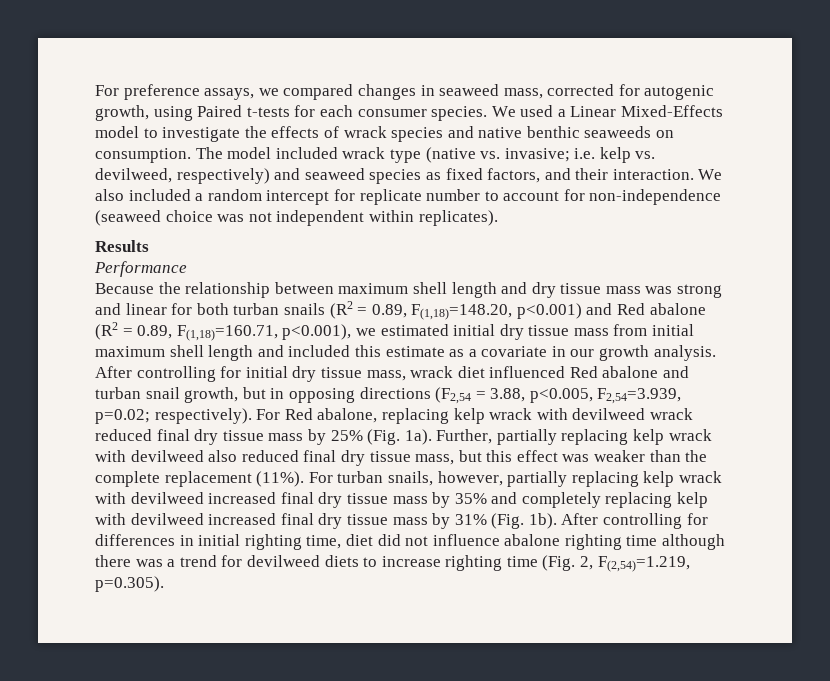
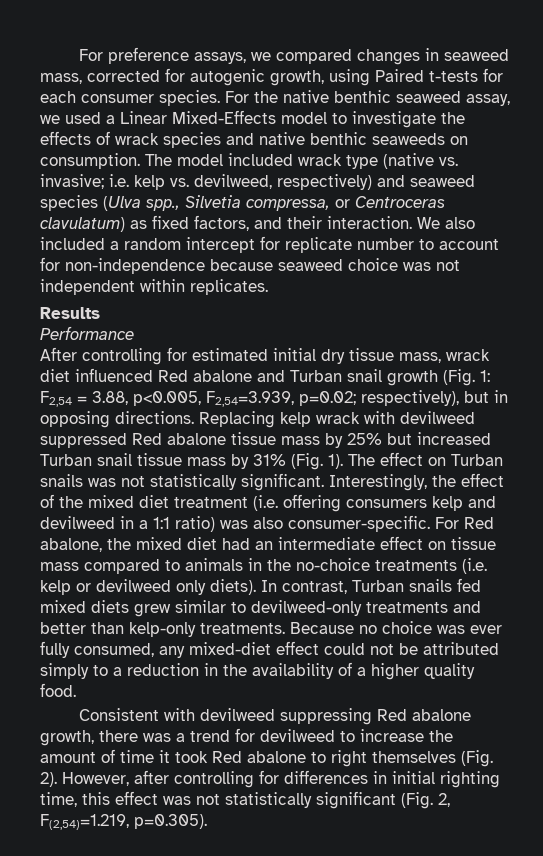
[491,106,516,117] We -> [225,90,510,106] [40,115,60,124] For the native benthic seaweed assay, we
(422, 176) none -> [103,195,445,211] [40,217,125,232] (Ulva spp., Silvetia compressa, or Centroceras clavulatum)
[95,210,161,226] (seaweed -> [210,259,343,271] because seaweed
[418,210,498,226] replicates). -> [190,279,268,295] replicates.
[95,282,723,298] [95,301,706,320] [95,322,695,341] [95,345,716,361] [95,366,242,382] Because the relationship between maximum shell length and dry tissue mass was strong and linear for both turban snails (R2 = 0.89, F(1,18)=148.20, p<0.001) and Red abalone (R2 = 0.89, F(1,18)=160.71, p<0.001), we estimated initial dry tissue mass from initial maximum shell length and included this estimate as a covariate in our growth analysis. After controlling for -> [40,347,268,365] After controlling for estimated
[95,387,472,404] turban snail growth, but in opposing directions (F2,54 -> [290,369,490,386] [40,391,72,407] Turban snail growth (Fig. 1: F2,54
[154,408,693,424] [95,429,712,445] [95,450,708,466] [95,471,722,487] [95,492,709,508] [95,513,343,529] respectively). For Red abalone, replacing kelp wrack with devilweed wrack reduced final dry tissue mass by 25% (Fig. 1a). Further, partially replacing kelp wrack with devilweed also reduced final dry tissue mass, but this effect was weaker than the complete replacement (11%). For turban snails, however, partially replacing kelp wrack with devilweed increased final dry tissue mass by 35% and completely replacing kelp with devilweed increased final dry -> [361,390,508,406] [40,411,475,428] [40,432,491,448] [40,453,132,466] respectively), but in opposing directions. Replacing kelp wrack with devilweed suppressed Red abalone tissue mass by 25% but increased Turban snail
[528,513,599,529] 1b). After -> [328,452,503,469] [40,473,504,491] [40,494,496,512] [40,515,494,532] [40,536,496,552] [40,558,487,574] [40,578,481,595] [40,600,481,617] [40,621,502,637] [40,641,499,658] [40,662,475,680] [40,683,76,697] [78,708,471,725] [40,728,453,746] [40,749,493,767] [40,770,169,787] 1). The effect on Turban snails was not statistically significant. Interestingly, the effect of the mixed diet treatment (i.e. offering consumers kelp and devilweed in a 1:1 ratio) was also consumer-specific. For Red abalone, the mixed diet had an intermediate effect on tissue mass compared to animals in the no-choice treatments (i.e. kelp or devilweed only diets). In contrast, Turban snails fed mixed diets grew similar to devilweed-only treatments and better than kelp-only treatments. Because no choice was ever fully consumed, any mixed-diet effect could not be attributed simply to a reduction in the availability of a higher quality food. // Consistent with devilweed suppressing Red abalone growth, there was a trend for devilweed to increase the amount of time it took Red abalone to right themselves (Fig. 2). However, after
[345,534,726,550] [95,555,538,571] diet did not influence abalone righting time although there was a trend for devilweed diets to increase righting time -> [82,791,396,809] this effect was not statistically significant

